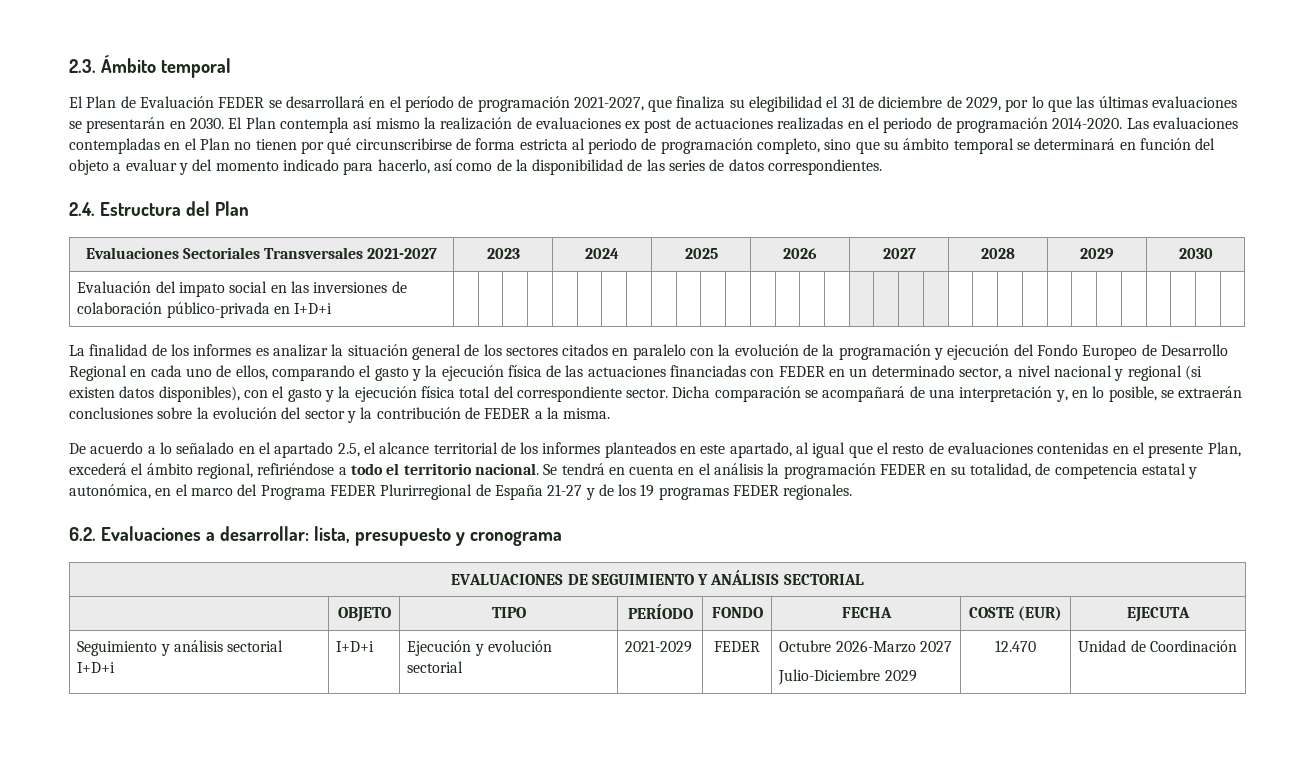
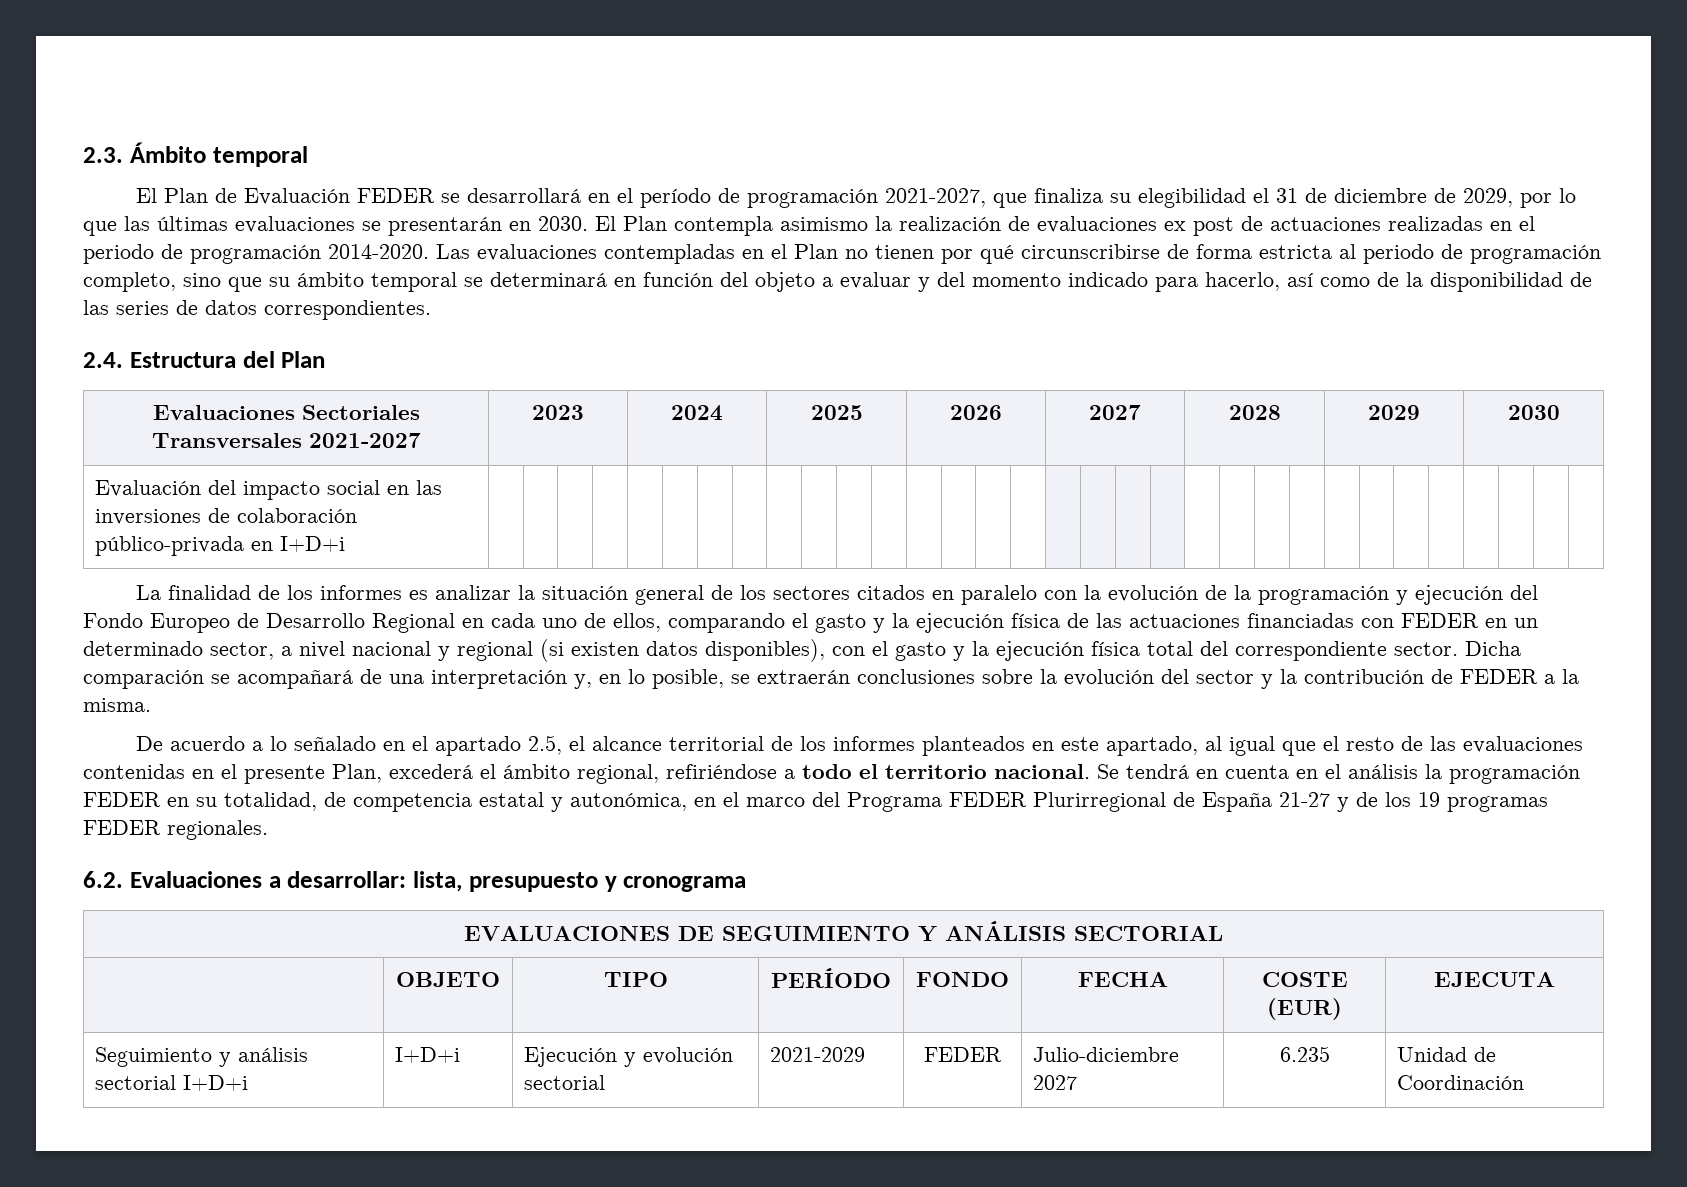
[353,117,420,129] así mismo -> [780,217,868,231] asimismo
[179,282,226,297] impato -> [243,481,321,500] impacto
(944, 448) none -> [1429,736,1456,751] las
[779,640,953,653] [778,669,917,685] [995,640,1036,652] Octubre 2026-Marzo 2027 // Julio-Diciembre 2029 | 12.470 -> [1033,1047,1180,1062] [1033,1075,1078,1090] [1279,1046,1330,1062] Julio-diciembre 2027 | 6.235

